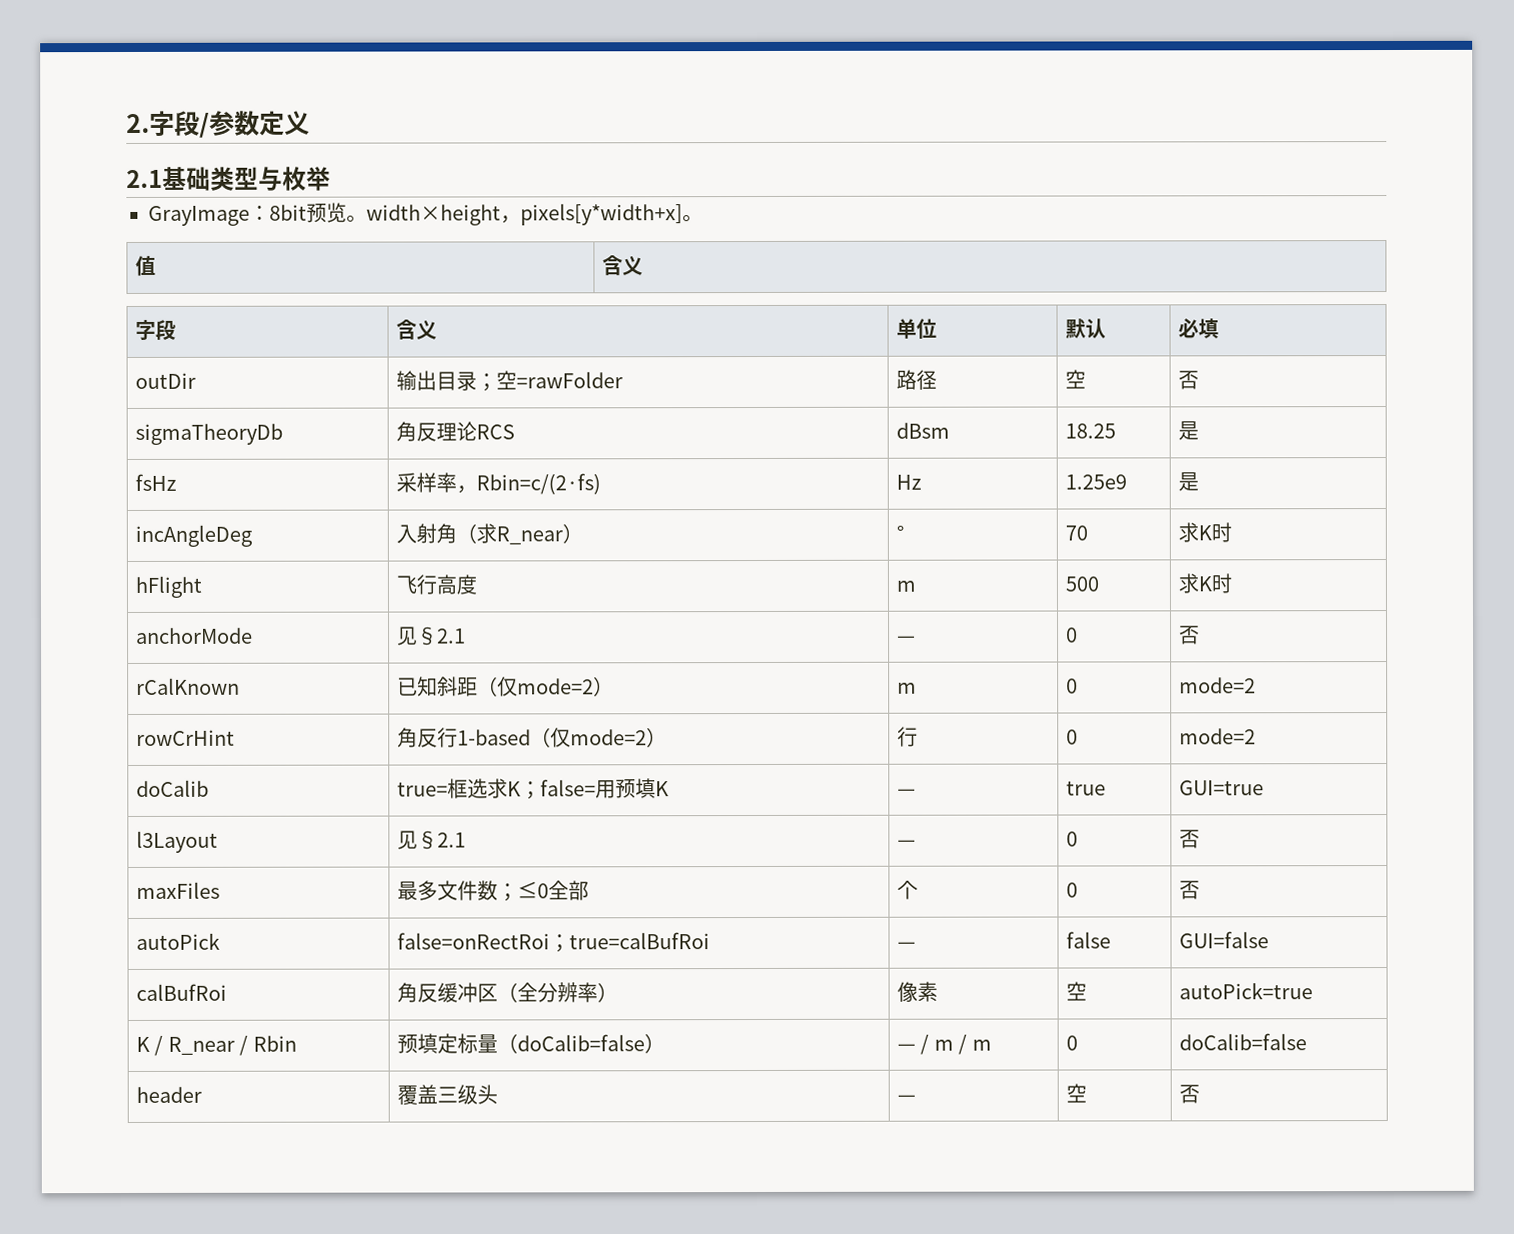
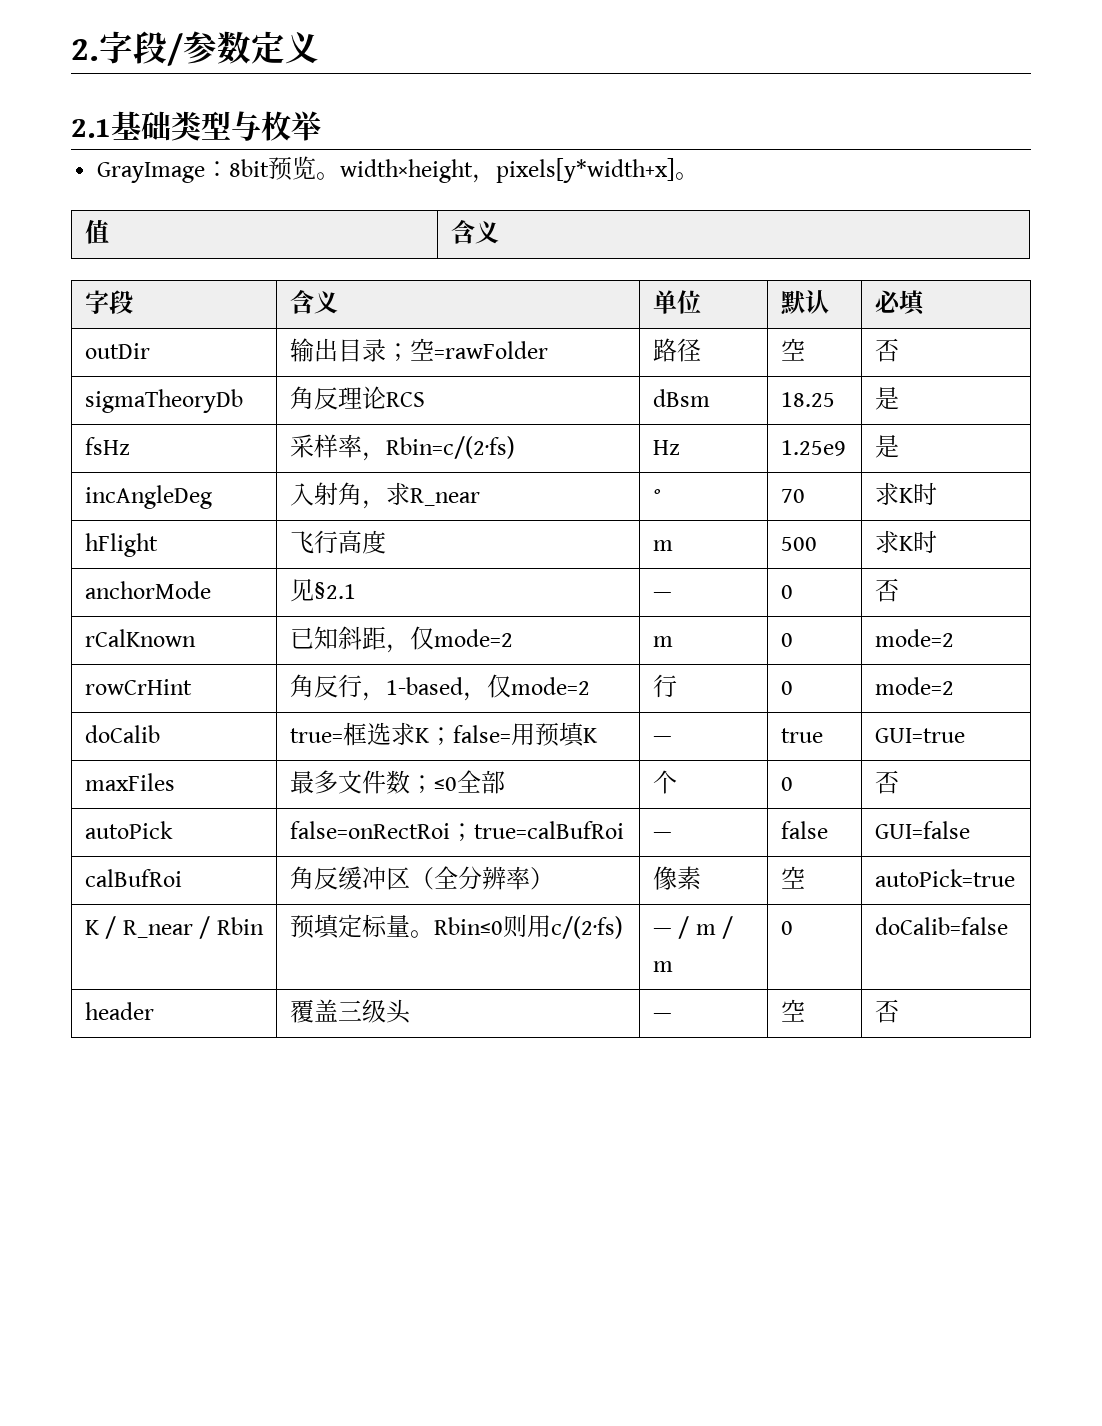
[456,523,478,544] （ -> [361,500,386,509] ，
[562,523,584,544] ） -> (480, 497) none
[477,676,615,697] （仅mode=2） -> [385,626,513,653] ，仅mode=2
[457,727,668,748] 1-based（仅mode=2） -> [361,674,590,701] ，1-based，仅mode=2
[136,830,219,853] [397,830,467,850] [897,839,917,847] [1066,831,1079,847] [1179,829,1201,849] // l3Layout | 见§2.1 | — | 0 | 否 -> (965, 735) none
[497,1033,666,1054] （doCalib=false） -> [409,914,623,939] 。Rbin≤0则用c/(2·fs)

